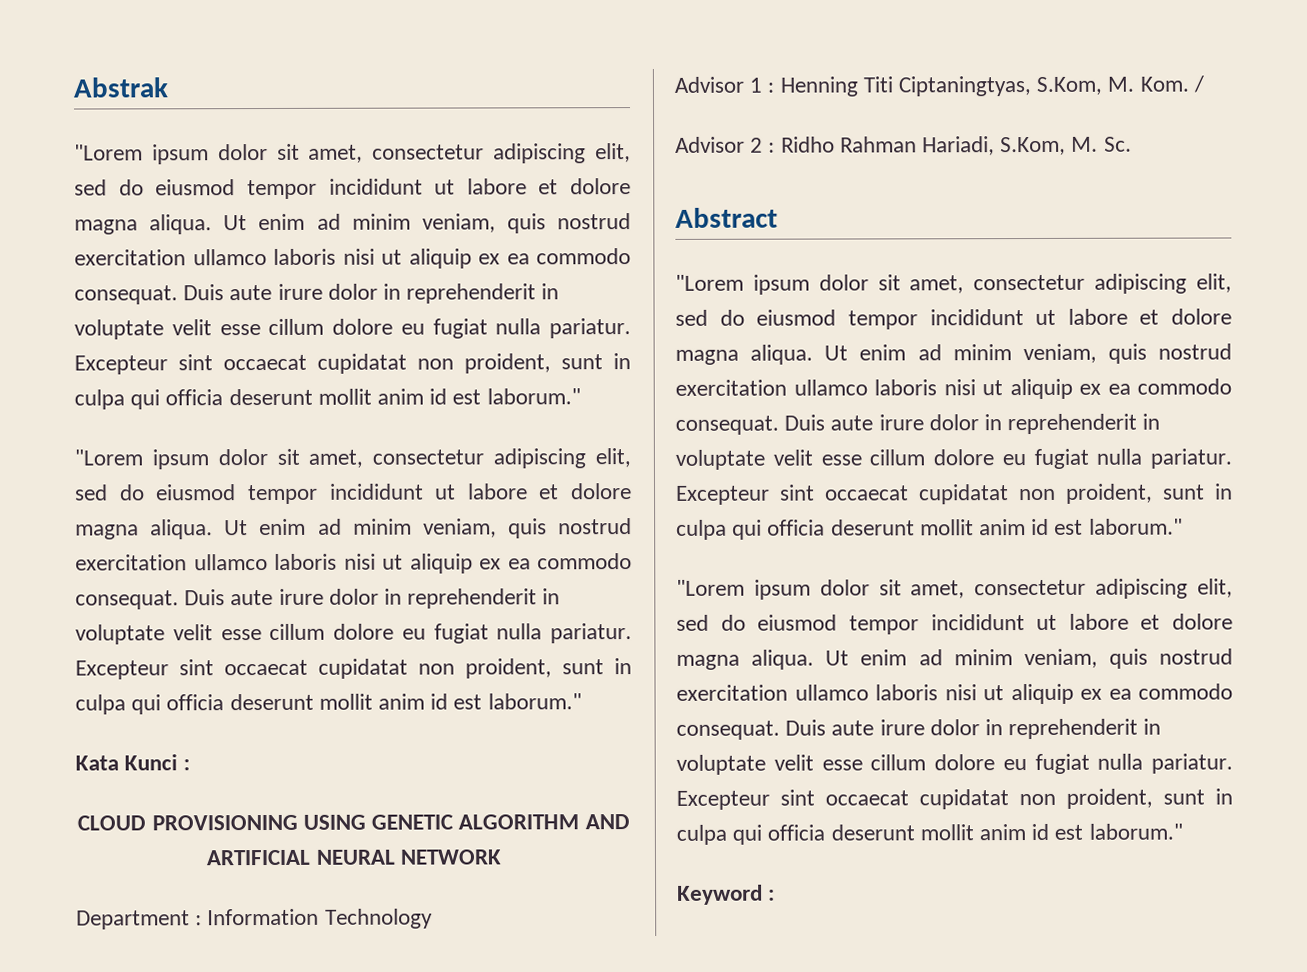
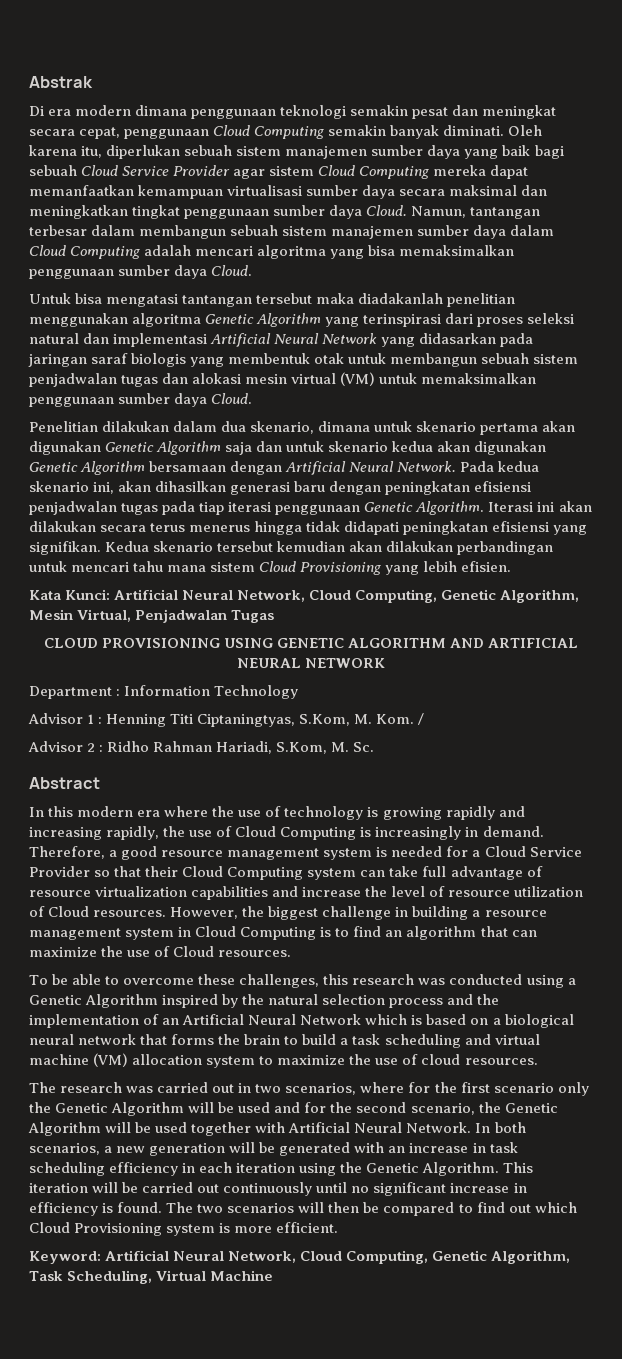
[74,143,631,165] [74,178,631,200] [74,213,631,235] [74,248,631,269] [74,283,560,305] [74,318,631,340] [74,353,631,375] [74,388,581,410] [74,448,631,470] [74,483,632,505] [75,518,632,540] [75,553,632,574] [75,588,561,610] [75,623,632,645] [75,658,632,680] [75,693,582,715] [75,754,191,771] "Lorem ipsum dolor sit amet, consectetur adipiscing elit, sed do eiusmod tempor incididunt ut labore et dolore magna aliqua. Ut enim ad minim veniam, quis nostrud exercitation ullamco laboris nisi ut aliquip ex ea commodo consequat. Duis aute irure dolor in reprehenderit in voluptate velit esse cillum dolore eu fugiat nulla pariatur. Excepteur sint occaecat cupidatat non proident, sunt in culpa qui officia deserunt mollit anim id est laborum." // "Lorem ipsum dolor sit amet, consectetur adipiscing elit, sed do eiusmod tempor incididunt ut labore et dolore magna aliqua. Ut enim ad minim veniam, quis nostrud exercitation ullamco laboris nisi ut aliquip ex ea commodo consequat. Duis aute irure dolor in reprehenderit in voluptate velit esse cillum dolore eu fugiat nulla pariatur. Excepteur sint occaecat cupidatat non proident, sunt in culpa qui officia deserunt mollit anim id est laborum." // Kata Kunci : -> [29,105,557,119] [29,125,543,139] [29,145,564,159] [29,165,529,179] [29,185,548,199] [29,205,541,219] [29,225,555,239] [29,245,515,259] [29,265,253,279] [29,293,516,307] [29,313,575,327] [29,333,534,347] [28,353,579,367] [29,372,537,387] [29,393,253,407] [29,421,576,435] [29,441,547,455] [29,461,540,475] [29,481,532,495] [29,501,592,515] [29,521,588,535] [29,541,554,555] [29,561,512,575] [29,589,580,603] [29,609,275,623] Di era modern dimana penggunaan teknologi semakin pesat dan meningkat secara cepat, penggunaan Cloud Computing semakin banyak diminati. Oleh karena itu, diperlukan sebuah sistem manajemen sumber daya yang baik bagi sebuah Cloud Service Provider agar sistem Cloud Computing mereka dapat memanfaatkan kemampuan virtualisasi sumber daya secara maksimal dan meningkatkan tingkat penggunaan sumber daya Cloud. Namun, tantangan terbesar dalam membangun sebuah sistem manajemen sumber daya dalam Cloud Computing adalah mencari algoritma yang bisa memaksimalkan penggunaan sumber daya Cloud. // Untuk bisa mengatasi tantangan tersebut maka diadakanlah penelitian menggunakan algoritma Genetic Algorithm yang terinspirasi dari proses seleksi natural dan implementasi Artificial Neural Network yang didasarkan pada jaringan saraf biologis yang membentuk otak untuk membangun sebuah sistem penjadwalan tugas dan alokasi mesin virtual (VM) untuk memaksimalkan penggunaan sumber daya Cloud. // Penelitian dilakukan dalam dua skenario, dimana untuk skenario pertama akan digunakan Genetic Algorithm saja dan untuk skenario kedua akan digunakan Genetic Algorithm bersamaan dengan Artificial Neural Network. Pada kedua skenario ini, akan dihasilkan generasi baru dengan peningkatan efisiensi penjadwalan tugas pada tiap iterasi penggunaan Genetic Algorithm. Iterasi ini akan dilakukan secara terus menerus hingga tidak didapati peningkatan efisiensi yang signifikan. Kedua skenario tersebut kemudian akan dilakukan perbandingan untuk mencari tahu mana sistem Cloud Provisioning yang lebih efisien. // Kata Kunci: Artificial Neural Network, Cloud Computing, Genetic Algorithm, Mesin Virtual, Penjadwalan Tugas
[675,273,1232,295] [675,308,1232,330] [675,343,1232,365] [675,378,1232,400] [675,413,1161,435] [675,448,1232,470] [675,483,1233,505] [676,518,1183,540] [676,578,1233,600] [676,613,1233,635] [676,648,1233,670] [676,683,1233,705] [676,718,1162,740] [676,753,1233,775] [676,788,1233,810] [676,823,1183,845] [677,884,776,905] "Lorem ipsum dolor sit amet, consectetur adipiscing elit, sed do eiusmod tempor incididunt ut labore et dolore magna aliqua. Ut enim ad minim veniam, quis nostrud exercitation ullamco laboris nisi ut aliquip ex ea commodo consequat. Duis aute irure dolor in reprehenderit in voluptate velit esse cillum dolore eu fugiat nulla pariatur. Excepteur sint occaecat cupidatat non proident, sunt in culpa qui officia deserunt mollit anim id est laborum." // "Lorem ipsum dolor sit amet, consectetur adipiscing elit, sed do eiusmod tempor incididunt ut labore et dolore magna aliqua. Ut enim ad minim veniam, quis nostrud exercitation ullamco laboris nisi ut aliquip ex ea commodo consequat. Duis aute irure dolor in reprehenderit in voluptate velit esse cillum dolore eu fugiat nulla pariatur. Excepteur sint occaecat cupidatat non proident, sunt in culpa qui officia deserunt mollit anim id est laborum." // Keyword : -> [29,806,525,820] [29,826,544,840] [29,846,582,860] [29,866,543,880] [29,886,584,900] [29,906,547,920] [29,926,537,940] [29,946,292,957] [29,974,576,988] [29,994,500,1008] [29,1014,574,1028] [29,1034,540,1048] [29,1053,538,1068] [29,1082,589,1096] [29,1102,558,1116] [28,1122,526,1136] [29,1142,518,1156] [29,1162,534,1176] [29,1182,527,1196] [29,1202,577,1216] [29,1222,339,1236] [29,1250,571,1264] [29,1270,274,1284] In this modern era where the use of technology is growing rapidly and increasing rapidly, the use of Cloud Computing is increasingly in demand. Therefore, a good resource management system is needed for a Cloud Service Provider so that their Cloud Computing system can take full advantage of resource virtualization capabilities and increase the level of resource utilization of Cloud resources. However, the biggest challenge in building a resource management system in Cloud Computing is to find an algorithm that can maximize the use of Cloud resources. // To be able to overcome these challenges, this research was conducted using a Genetic Algorithm inspired by the natural selection process and the implementation of an Artificial Neural Network which is based on a biological neural network that forms the brain to build a task scheduling and virtual machine (VM) allocation system to maximize the use of cloud resources. // The research was carried out in two scenarios, where for the first scenario only the Genetic Algorithm will be used and for the second scenario, the Genetic Algorithm will be used together with Artificial Neural Network. In both scenarios, a new generation will be generated with an increase in task scheduling efficiency in each iteration using the Genetic Algorithm. This iteration will be carried out continuously until no significant increase in efficiency is found. The two scenarios will then be compared to find out which Cloud Provisioning system is more efficient. // Keyword: Artificial Neural Network, Cloud Computing, Genetic Algorithm, Task Scheduling, Virtual Machine

